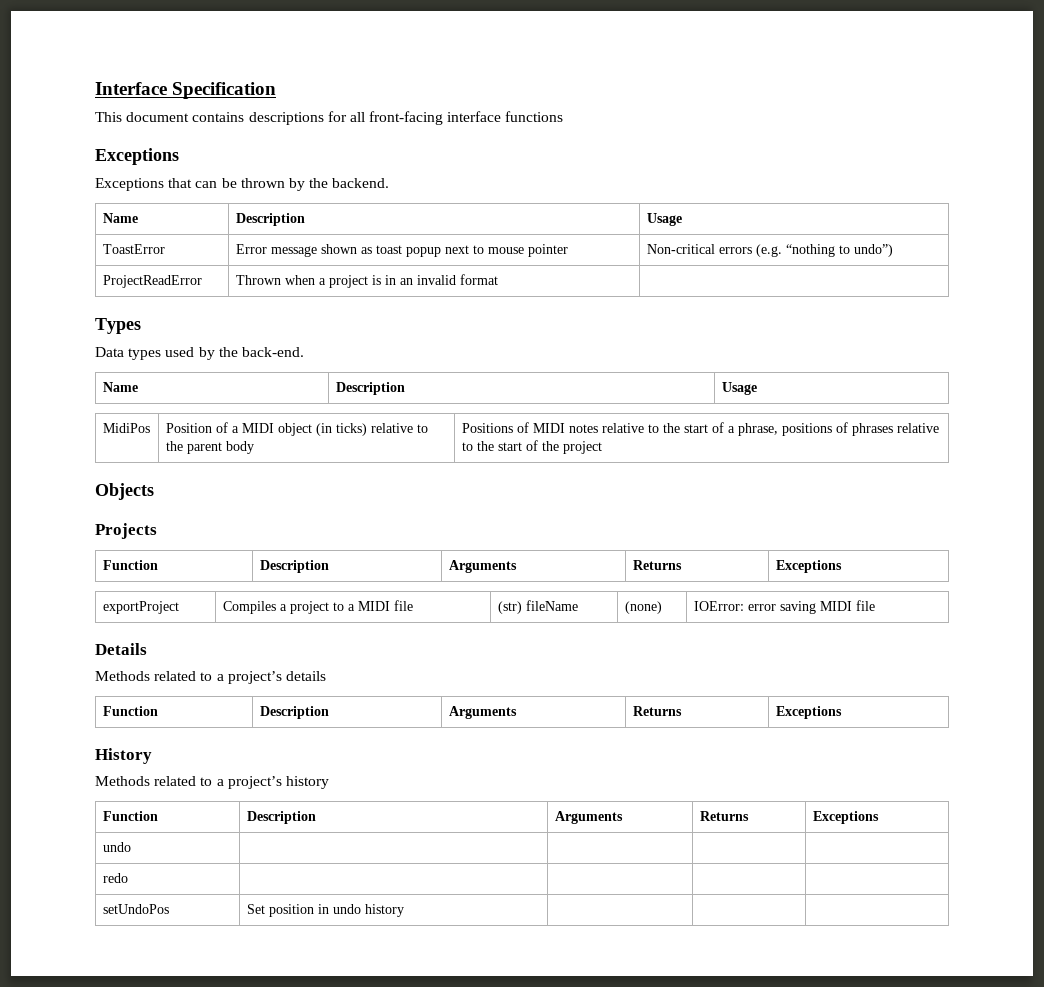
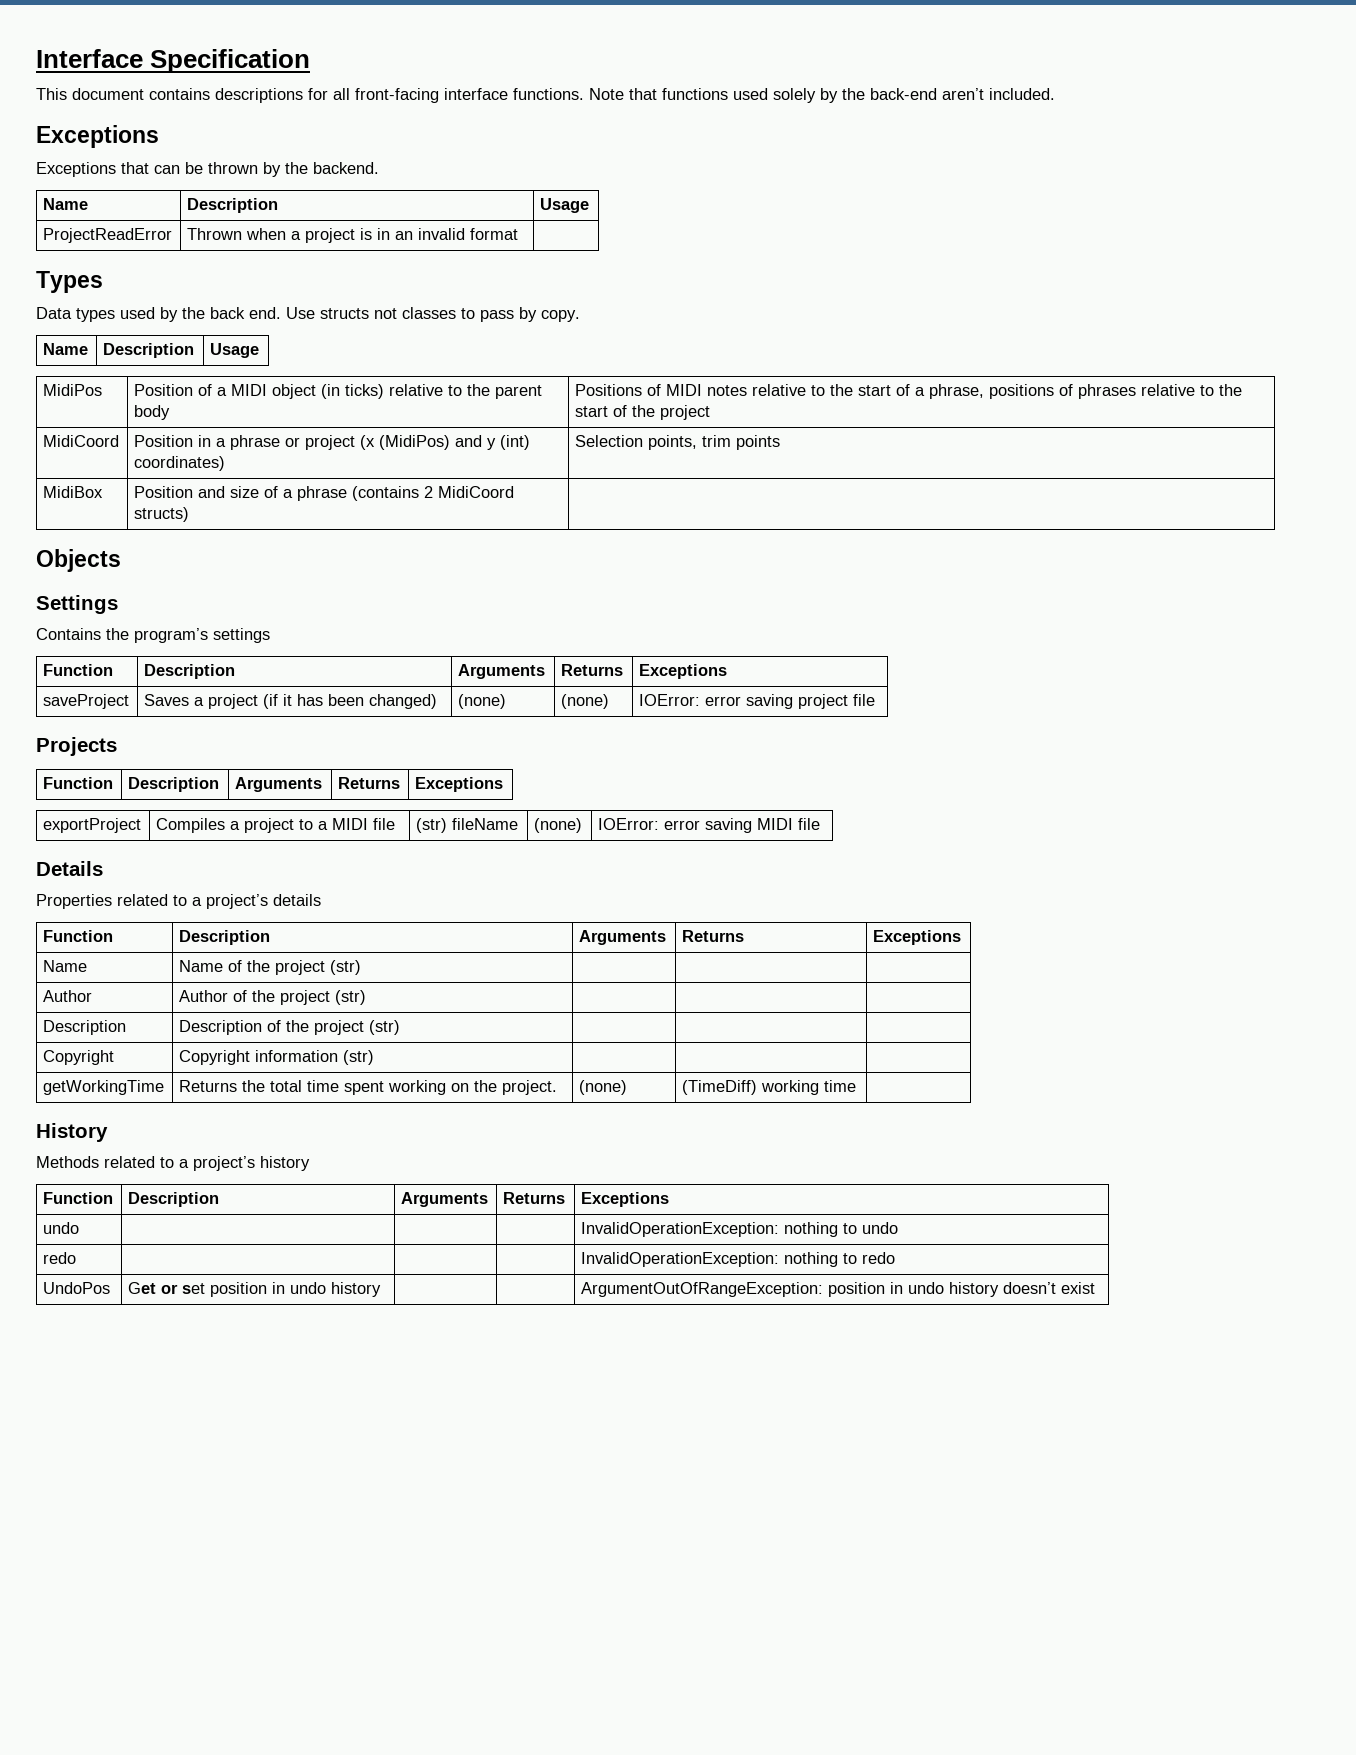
[505,111,564,122] functions -> [513,88,1055,103] functions. Note that functions used solely by the back-end aren’t included.
[102,244,165,254] [235,244,568,257] [646,244,893,257] // ToastError | Error message shown as toast popup next to mouse pointer | Non-critical errors (e.g. “nothing to undo”) -> (590, 205) none
[241,347,304,357] back-end. -> [210,307,580,322] back end. Use structs not classes to pass by copy.
[95,483,154,500] // Objects -> [43,435,120,447] [134,435,531,450] [134,456,226,471] [575,435,781,450] [43,486,104,498] [134,486,515,501] [134,507,190,522] [36,549,121,572] [36,595,118,614] [36,628,270,643] [43,664,114,676] [144,664,236,679] [458,664,546,679] [561,664,624,676] [639,664,728,679] [43,694,130,709] [144,694,438,709] [458,694,507,709] [561,694,610,709] [639,694,876,709] // MidiCoord | Position in a phrase or project (x (MidiPos) and y (int) coordinates) | Selection points, trim points // MidiBox | Position and size of a phrase (contains 2 MidiCoord structs) | // Objects // Settings // Contains the program’s settings // Function | Description | Arguments | Returns | Exceptions // saveProject | Saves a project (if it has been changed) | (none) | (none) | IOError: error saving project file
[95,671,150,681] Methods -> [36,894,112,909] Properties
(842, 712) none -> [43,960,88,972] [179,960,362,975] [43,990,93,1002] [179,990,367,1005] [43,1020,127,1035] [179,1020,401,1035] [43,1050,115,1065] [179,1050,375,1065] [43,1080,165,1095] [179,1080,558,1095] [579,1080,628,1095] [682,1080,857,1095] // Name | Name of the project (str) | | | // Author | Author of the project (str) | | | // Description | Description of the project (str) | | | // Copyright | Copyright information (str) | | | // getWorkingTime | Returns the total time spent working on the project. | (none) | (TimeDiff) working time |
[102,873,128,883] [102,904,169,914] [246,904,404,917] // redo | | | | // setUndoPos | Set position in undo history | | | -> [581,1222,899,1237] [43,1252,77,1264] [581,1252,896,1267] [43,1282,111,1294] [128,1282,382,1297] [581,1282,1096,1297] InvalidOperationException: nothing to undo // redo | | | | InvalidOperationException: nothing to redo // UndoPos | Get or set position in undo history | | | ArgumentOutOfRangeException: position in undo history doesn’t exist

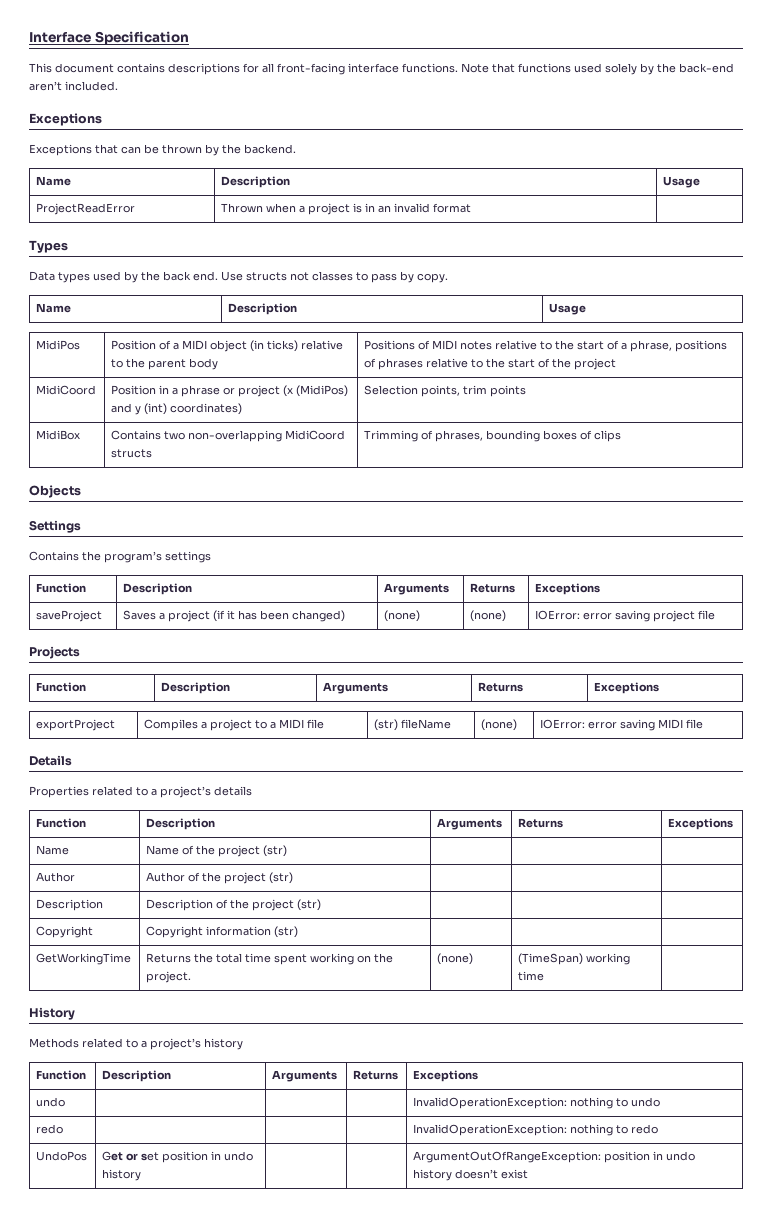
[134,486,515,501] [134,507,190,522] Position and size of a phrase (contains 2 MidiCoord structs) | -> [111,430,346,442] [111,449,153,458] [364,430,622,442] Contains two non-overlapping MidiCoord structs | Trimming of phrases, bounding boxes of clips
[43,1080,165,1095] getWorkingTime -> [36,953,132,965] GetWorkingTime
[682,1080,758,1095] (TimeDiff) -> [518,953,584,965] (TimeSpan)

